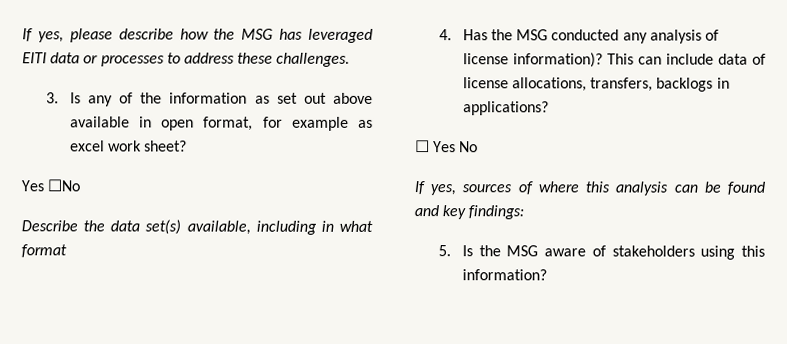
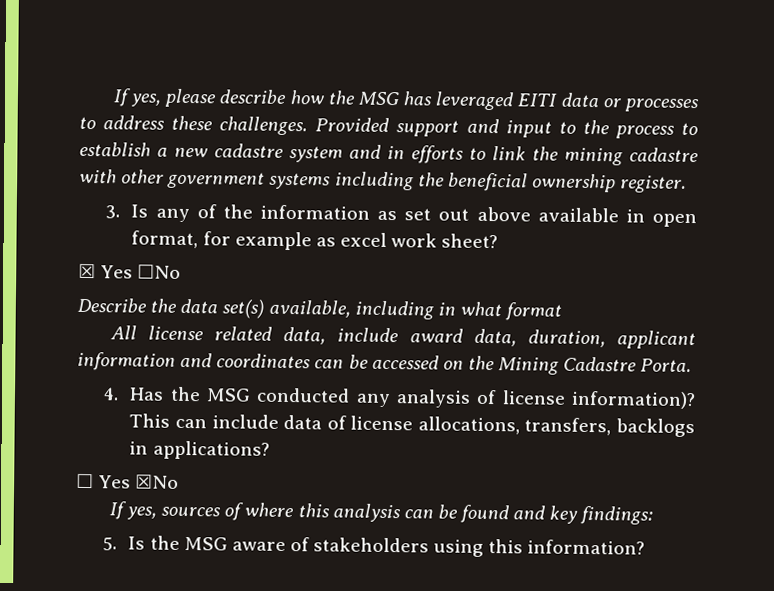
(351, 59) none -> [315,117,699,139] [79,141,699,166] [79,168,688,193] Provided support and input to the process to establish a new cadastre system and in efforts to link the mining cadastre with other government systems including the beneficial ownership register.
(188, 146) none -> [78,263,96,279] ☒
(67, 251) none -> [109,325,696,350] [77,351,693,375] // All license related data, include award data, duration, applicant information and coordinates can be accessed on the Mining Cadastre Porta.
[459,141,479,153] No -> [135,474,180,489] ☒No

